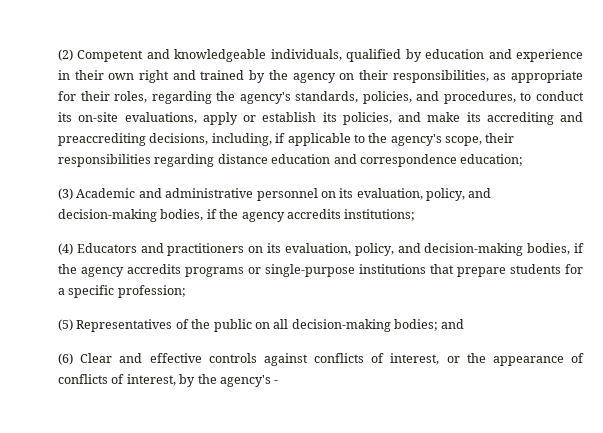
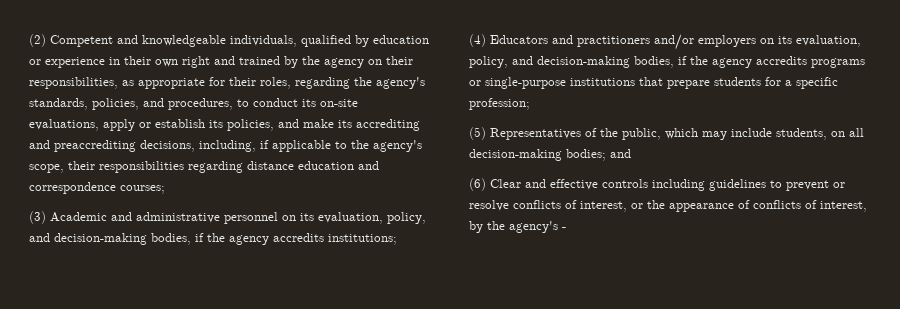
[488,49,512,59] and -> [29,59,41,65] or
[460,154,524,166] education; -> [120,185,165,194] courses;
(245, 249) none -> [654,34,756,50] and/or employers
[213,319,252,332] public -> [622,128,827,140] public, which may include students,
[263,353,308,366] against -> [652,179,845,191] [469,200,509,211] including guidelines to prevent or resolve

